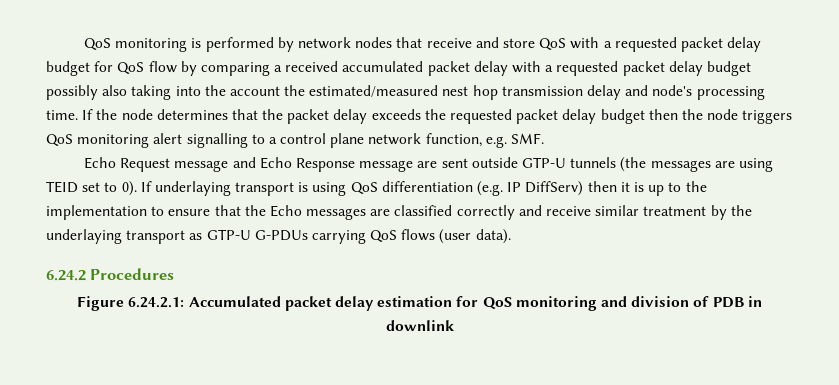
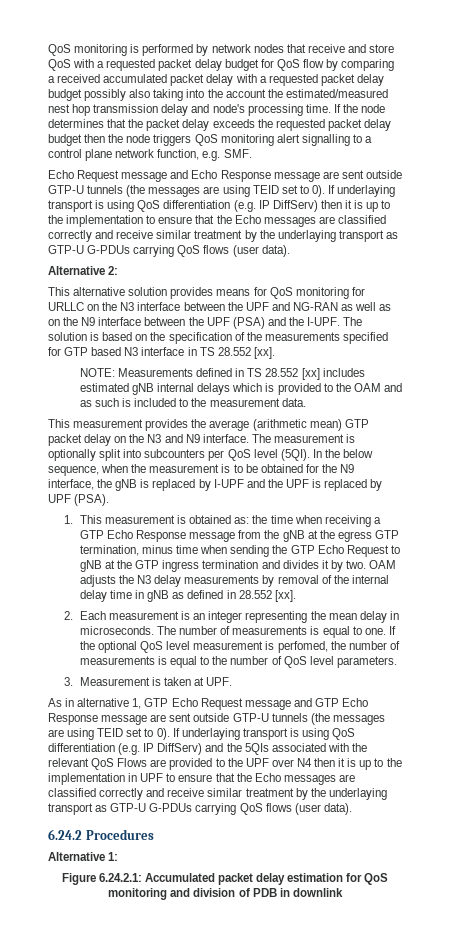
(511, 236) none -> [48,266,119,275] [48,287,365,299] [48,302,392,311] [48,317,363,329] [48,332,388,344] [48,347,275,359] [79,368,365,380] [79,383,402,395] [79,398,306,407] [48,419,369,431] [48,434,356,446] [48,449,374,461] [48,464,355,476] [48,479,383,491] [48,494,110,506] [63,515,381,527] [79,530,399,542] [79,545,400,557] [79,560,397,572] [79,575,389,587] [79,590,296,602] [63,611,399,623] [79,626,396,638] [79,641,400,653] [79,656,397,668] [63,677,233,686] [48,698,369,710] [48,713,385,725] [48,728,356,740] [48,743,367,755] [48,758,402,770] [48,773,355,785] [48,788,387,800] [48,803,352,815] // Alternative 2: // This alternative solution provides means for QoS monitoring for URLLC on the N3 interface between the UPF and NG-RAN as well as on the N9 interface between the UPF (PSA) and the I-UPF. The solution is based on the specification of the measurements specified for GTP based N3 interface in TS 28.552 [xx]. // NOTE: Measurements defined in TS 28.552 [xx] includes estimated gNB internal delays which is provided to the OAM and as such is included to the measurement data. // This measurement provides the average (arithmetic mean) GTP packet delay on the N3 and N9 interface. The measurement is optionally split into subcounters per QoS level (5QI). In the below sequence, when the measurement is to be obtained for the N9 interface, the gNB is replaced by I-UPF and the UPF is replaced by UPF (PSA). // 1. This measurement is obtained as: the time when receiving a GTP Echo Response message from the gNB at the egress GTP termination, minus time when sending the GTP Echo Request to gNB at the GTP ingress termination and divides it by two. OAM adjusts the N3 delay measurements by removal of the internal delay time in gNB as defined in 28.552 [xx]. // 2. Each measurement is an integer representing the mean delay in microseconds. The number of measurements is equal to one. If the optional QoS level measurement is perfomed, the number of measurements is equal to the number of QoS level parameters. // 3. Measurement is taken at UPF. // As in alternative 1, GTP Echo Request message and GTP Echo Response message are sent outside GTP-U tunnels (the messages are using TEID set to 0). If underlaying transport is using QoS differentiation (e.g. IP DiffServ) and the 5QIs associated with the relevant QoS Flows are provided to the UPF over N4 then it is up to the implementation in UPF to ensure that the Echo messages are classified correctly and receive similar treatment by the underlaying transport as GTP-U G-PDUs carrying QoS flows (user data).
(175, 274) none -> [48,852,119,861] // Alternative 1:

